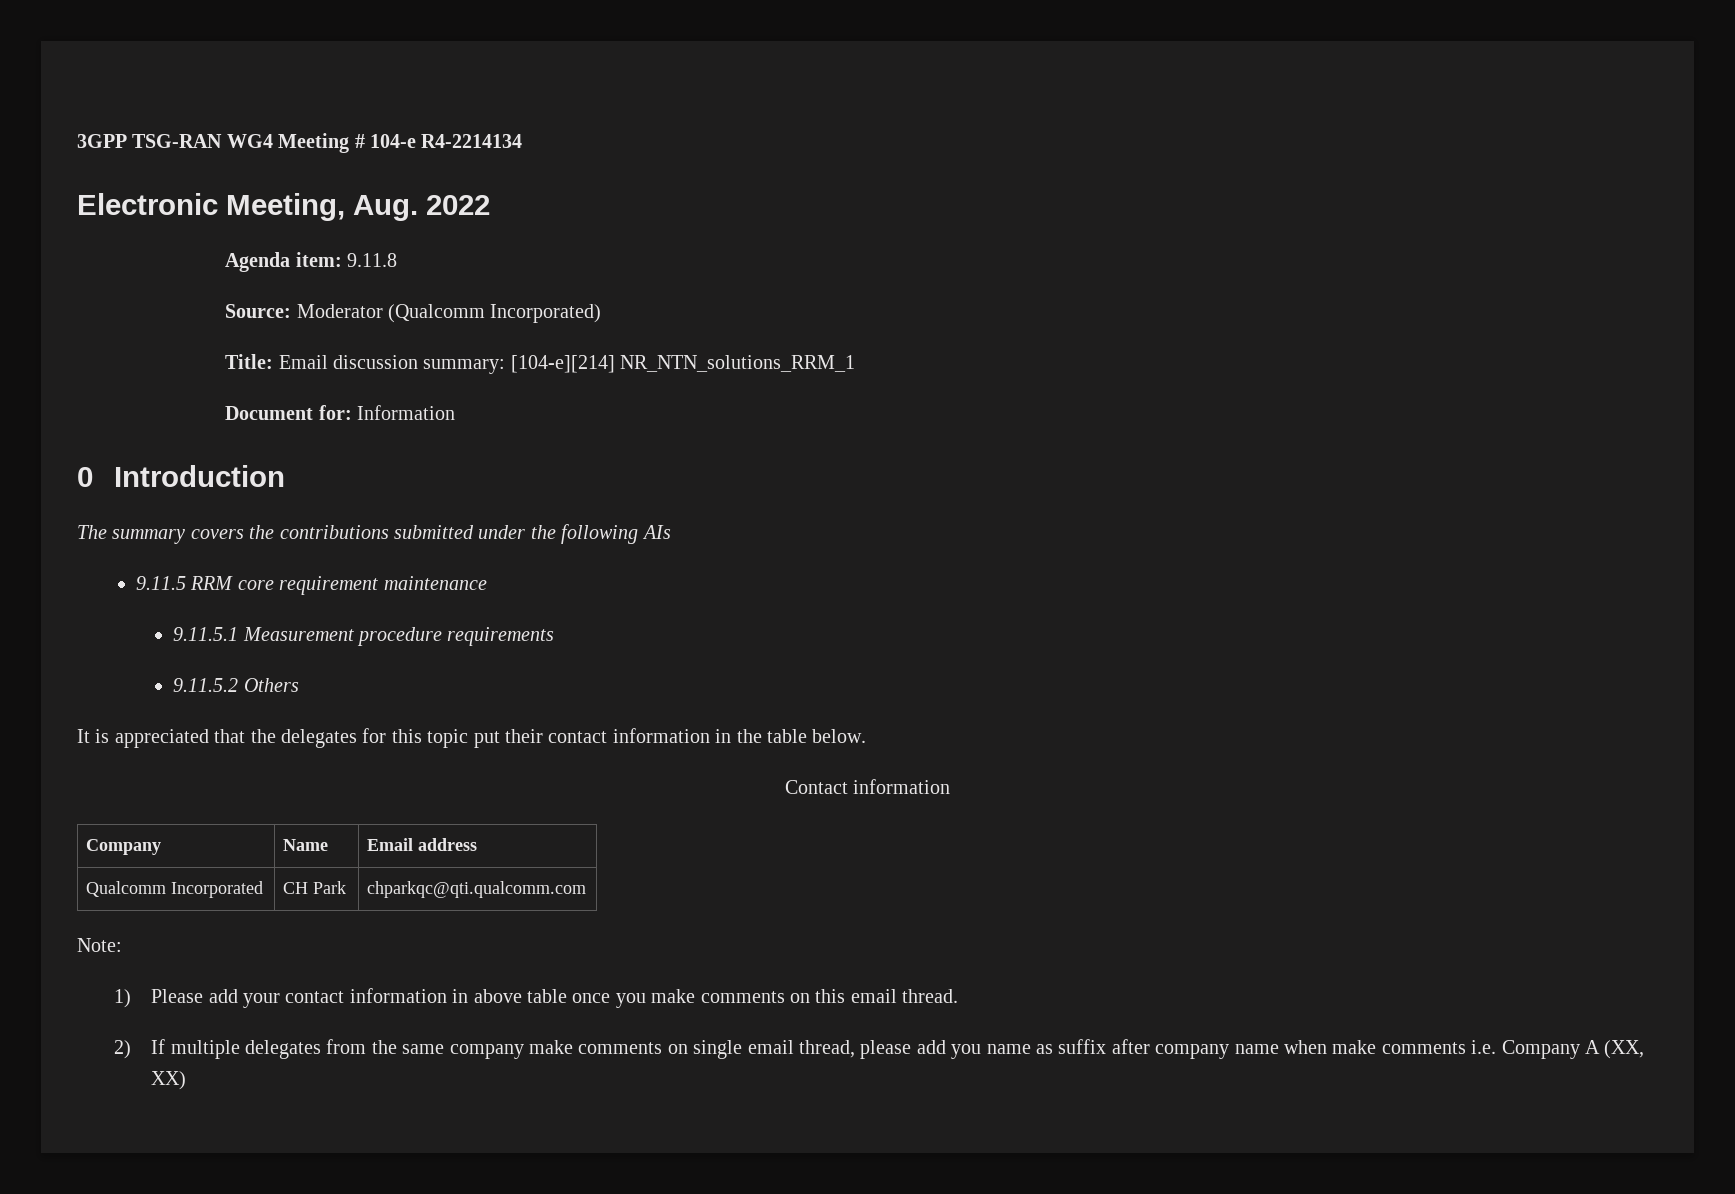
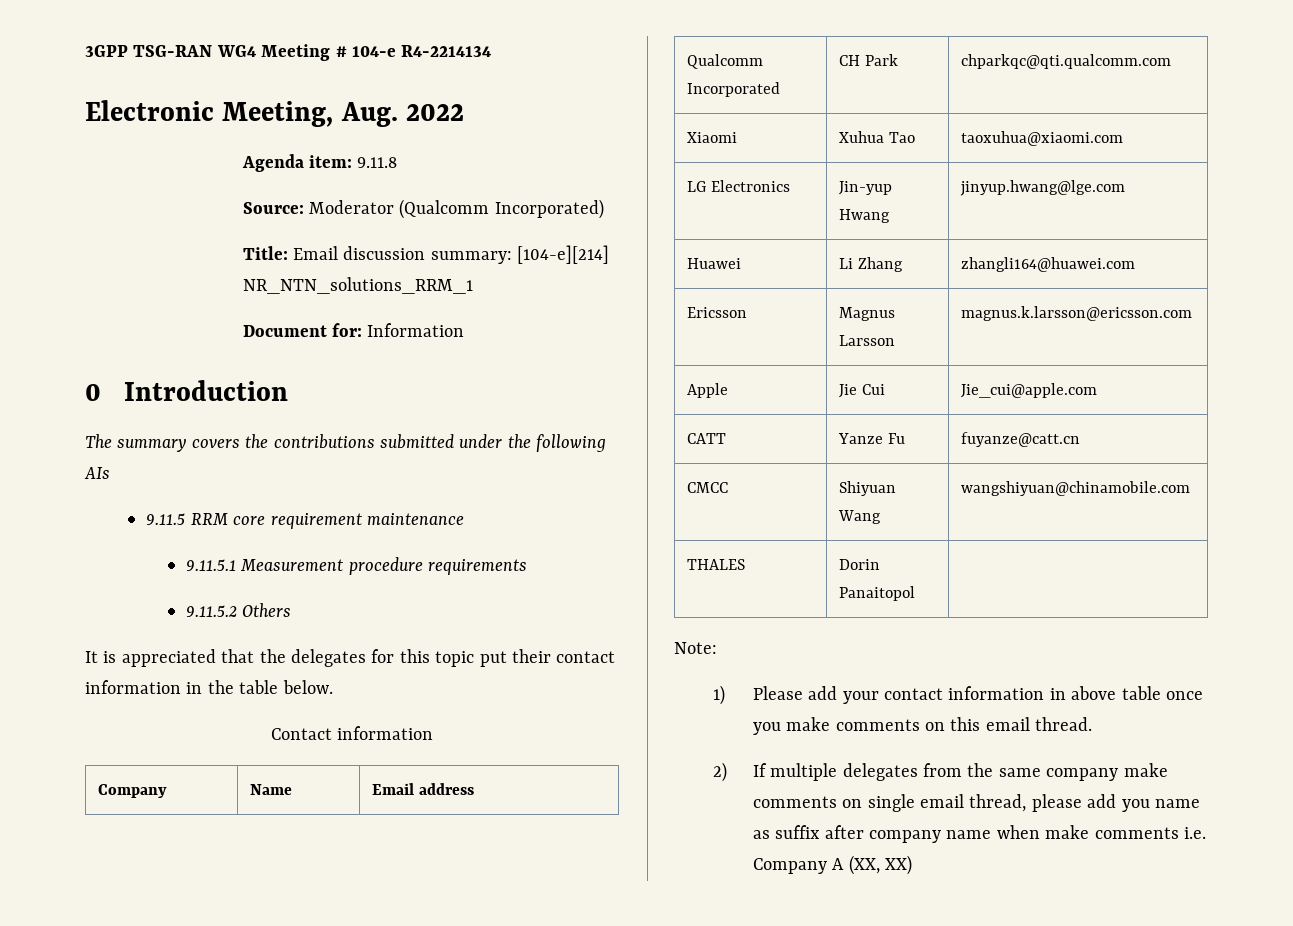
(587, 889) none -> [687,132,738,143] [839,131,916,143] [961,131,1124,146] [687,180,791,192] [839,181,893,195] [839,209,891,223] [960,180,1126,196] [687,258,742,269] [839,257,904,272] [961,257,1136,272] [687,307,748,318] [839,307,896,321] [839,335,896,346] [961,306,1193,321] [687,383,729,398] [839,384,886,398] [961,383,1098,398] [687,433,727,444] [838,433,906,444] [961,432,1081,447] [687,482,729,493] [839,481,897,496] [838,510,882,524] [961,481,1191,496] [687,559,746,570] [839,559,881,570] [839,586,916,601] // Xiaomi | Xuhua Tao | taoxuhua@xiaomi.com // LG Electronics | Jin-yup Hwang | jinyup.hwang@lge.com // Huawei | Li Zhang | zhangli164@huawei.com // Ericsson | Magnus Larsson | magnus.k.larsson@ericsson.com // Apple | Jie Cui | Jie_cui@apple.com // CATT | Yanze Fu | fuyanze@catt.cn // CMCC | Shiyuan Wang | wangshiyuan@chinamobile.com // THALES | Dorin Panaitopol |

